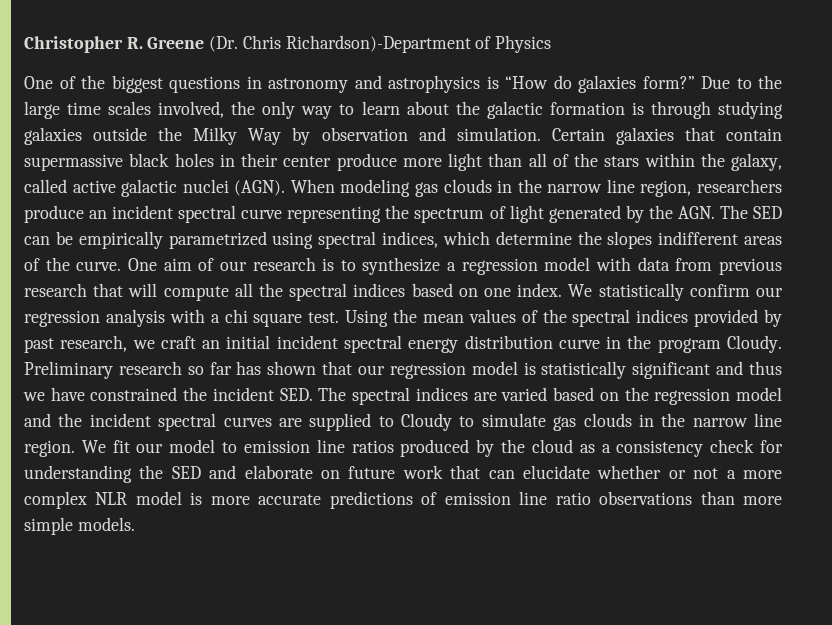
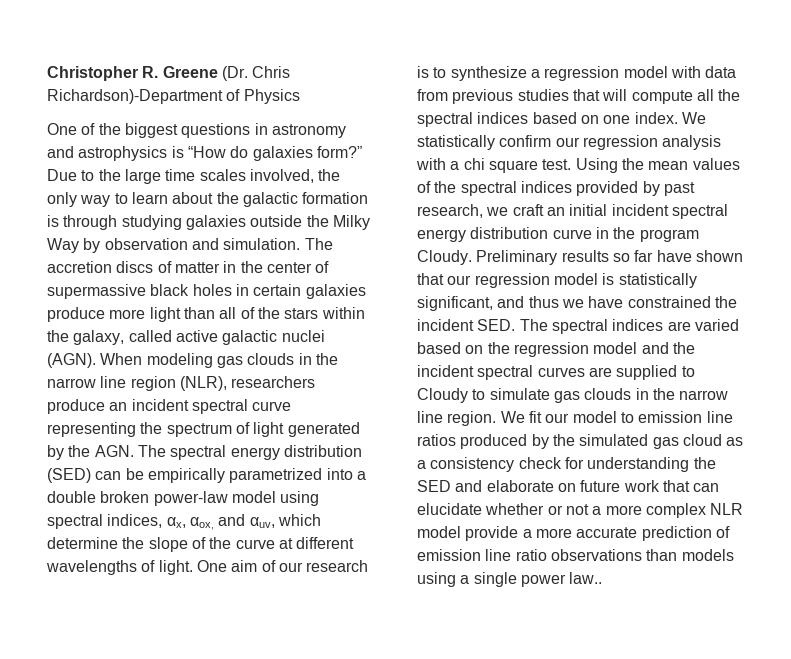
[551,127,783,145] Certain galaxies that contain -> [304,238,333,250] [47,261,330,273] The accretion discs of matter in the center of
[241,153,332,167] their center -> [253,284,366,299] certain galaxies
[640,180,692,197] region, -> [130,376,227,391] region (NLR),
[753,206,783,219] [24,231,783,249] [24,257,122,271] SED can be empirically parametrized using spectral indices, which determine the slopes indifferent areas of the curve. -> [170,445,362,460] [47,468,366,483] [47,491,320,506] [47,514,321,530] [47,537,355,552] [46,560,193,575] spectral energy distribution (SED) can be empirically parametrized into a double broken power-law model using spectral indices, αx, αox, and αuv, which determine the slope of the curve at different wavelengths of light.
[24,283,87,297] research -> [517,89,569,101] studies
[118,361,182,375] research -> [561,250,609,262] results
[236,361,262,375] has -> [656,250,692,262] have
[632,362,711,379] significant -> [417,296,493,311] significant,
(526, 446) none -> [579,434,679,449] simulated gas
[190,492,203,505] is -> [465,526,532,541] provide a
[329,491,413,509] predictions -> [641,526,712,541] prediction
[742,496,782,505] [24,517,135,535] more simple models. -> [681,549,734,561] [417,572,603,587] models using a single power law..

